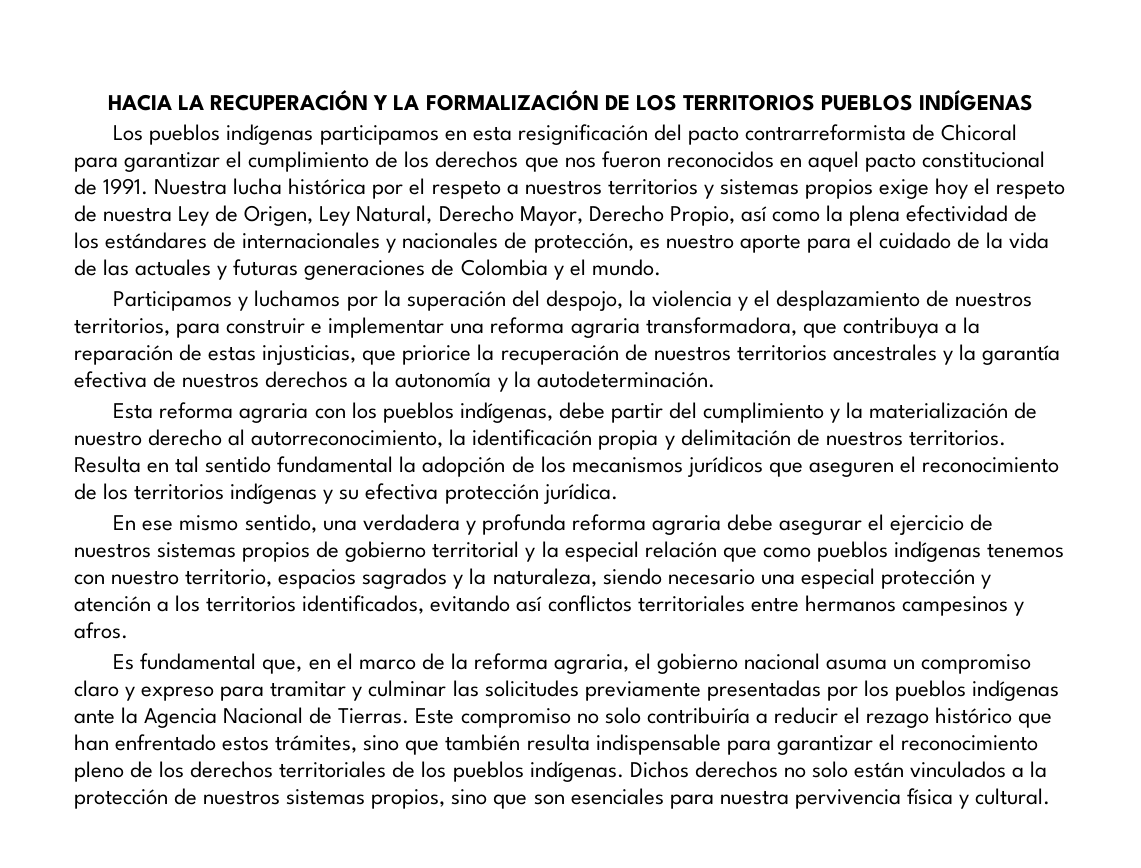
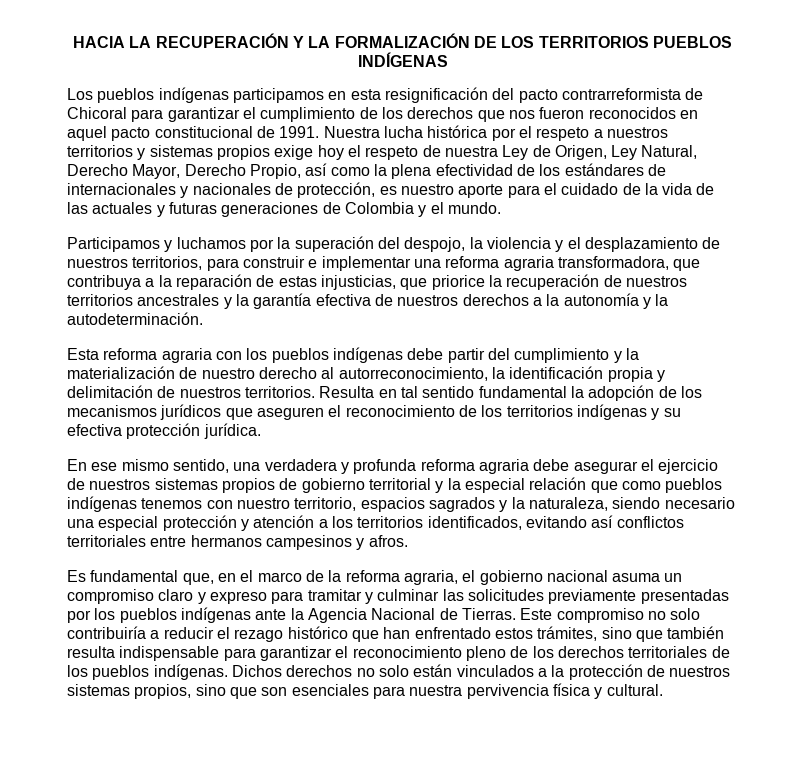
[459,402,553,423] indígenas, -> [332,347,403,363] indígenas

